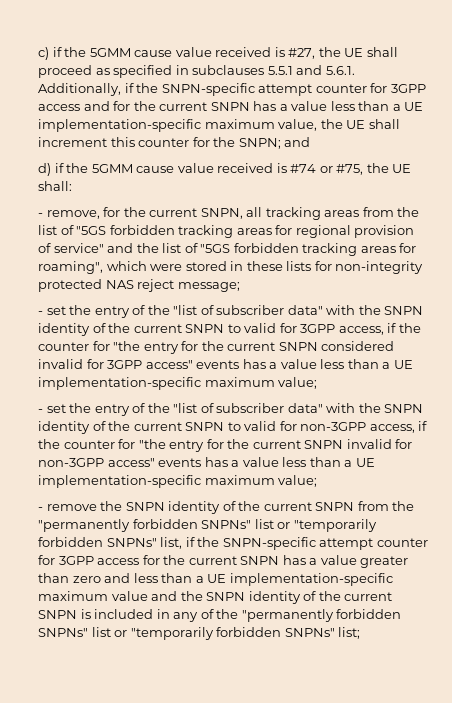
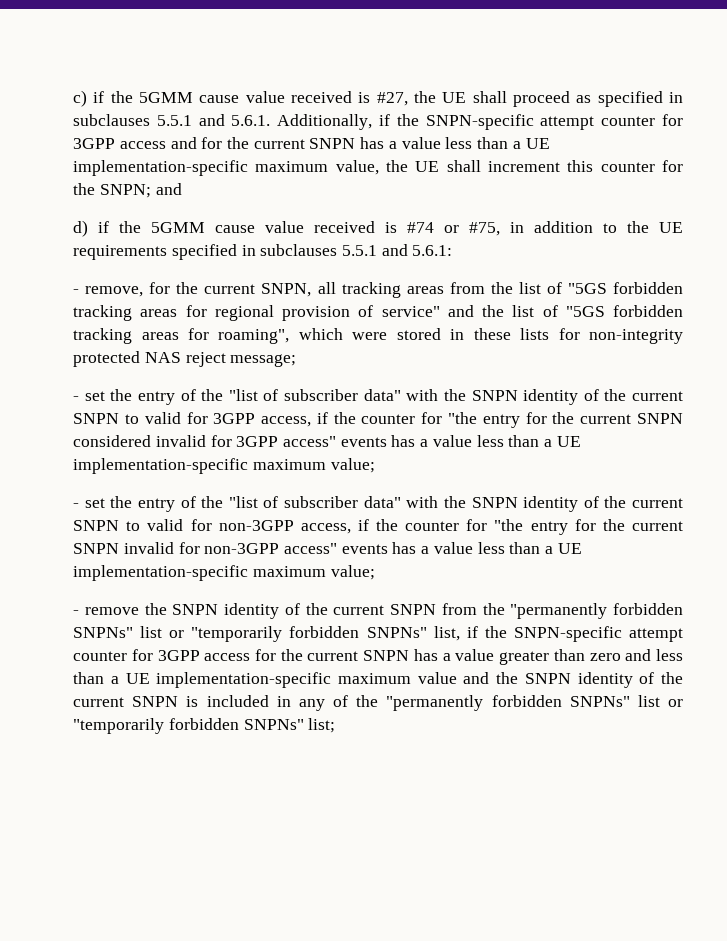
[366,163,412,173] [38,181,73,191] the UE shall: -> [510,221,683,233] [73,244,453,260] in addition to the UE requirements specified in subclauses 5.5.1 and 5.6.1:

